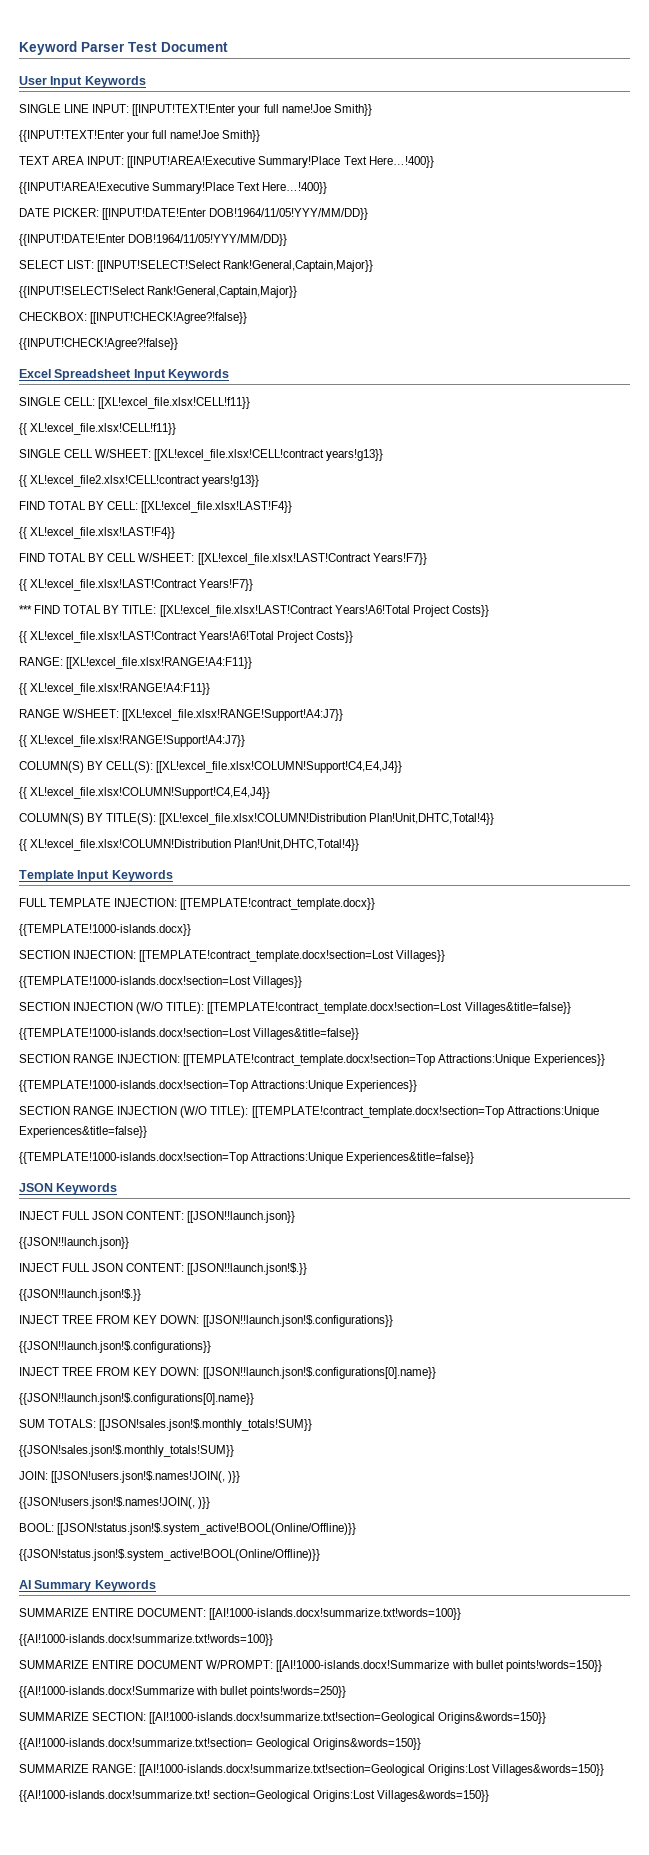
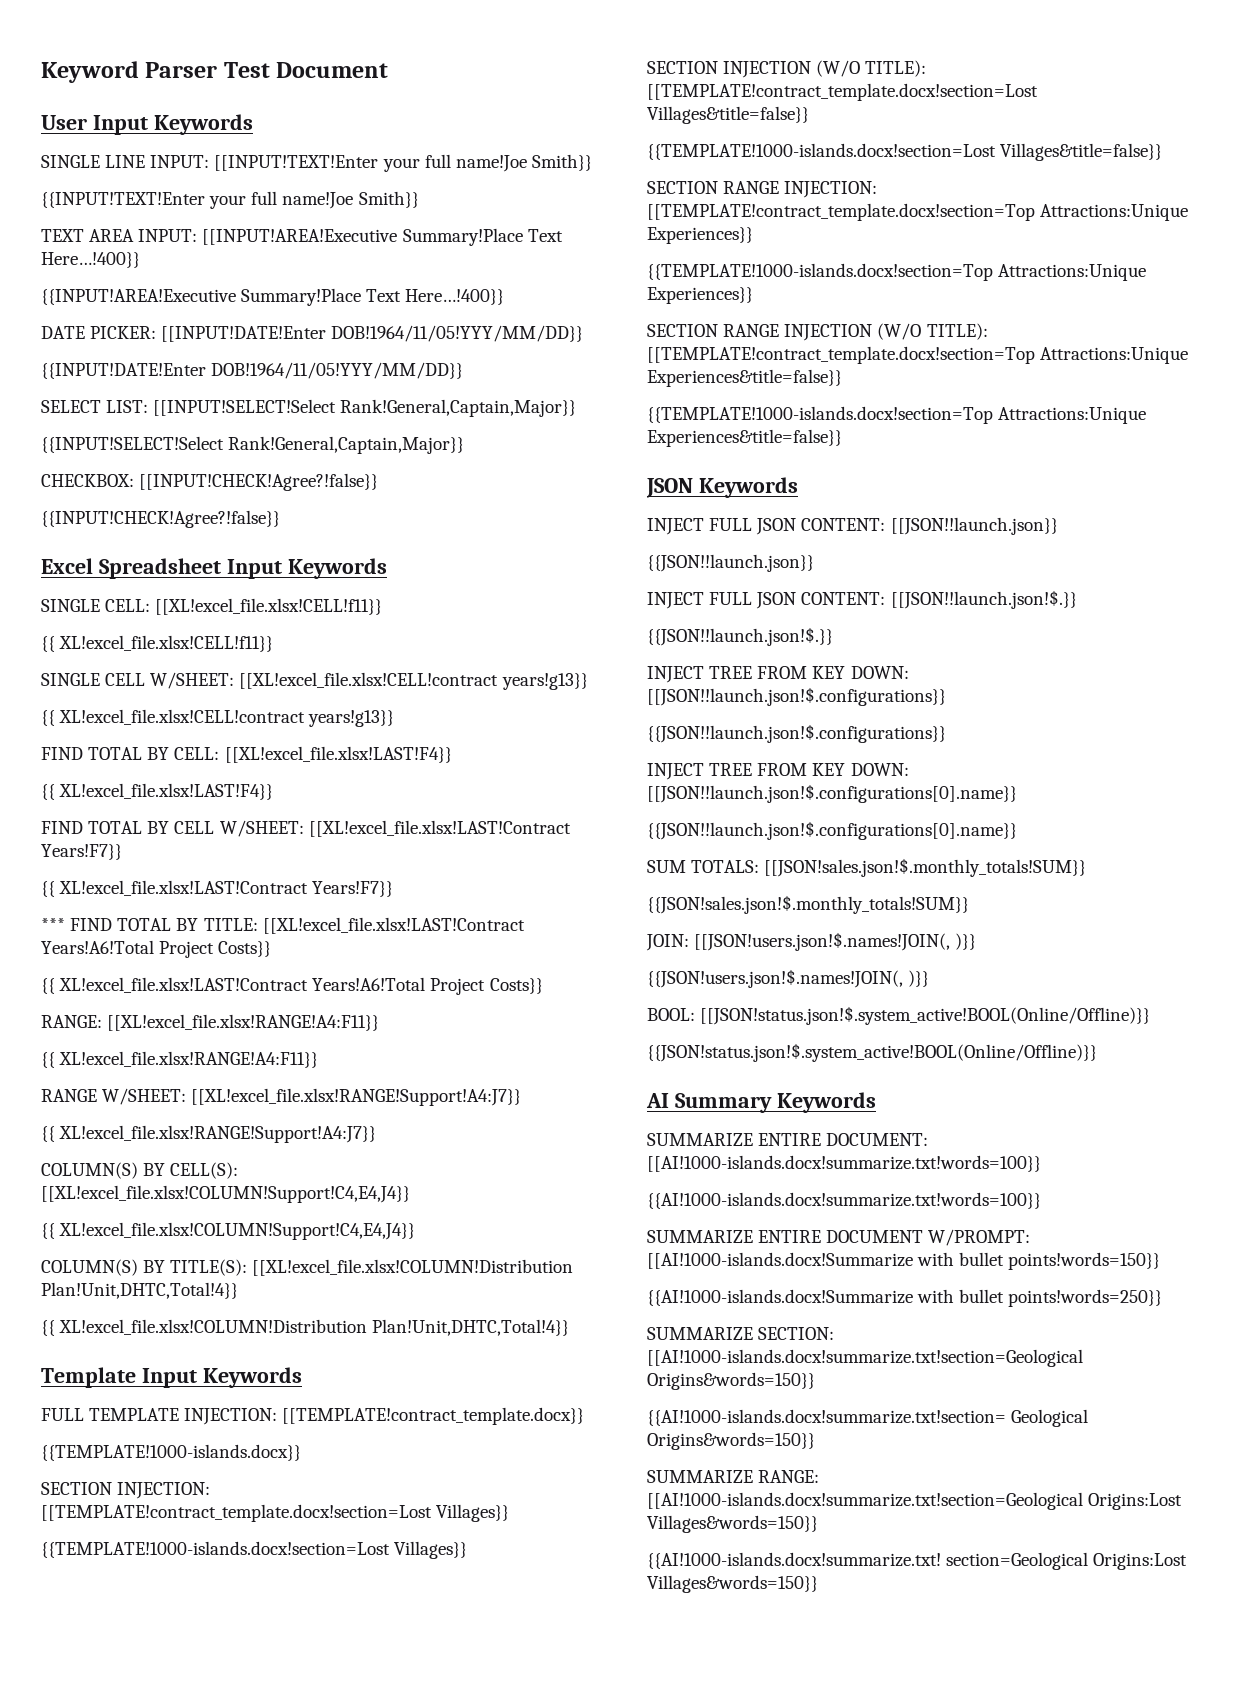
[30,475,201,487] XL!excel_file2.xlsx!CELL!contract -> [59,709,306,725] XL!excel_file.xlsx!CELL!contract

